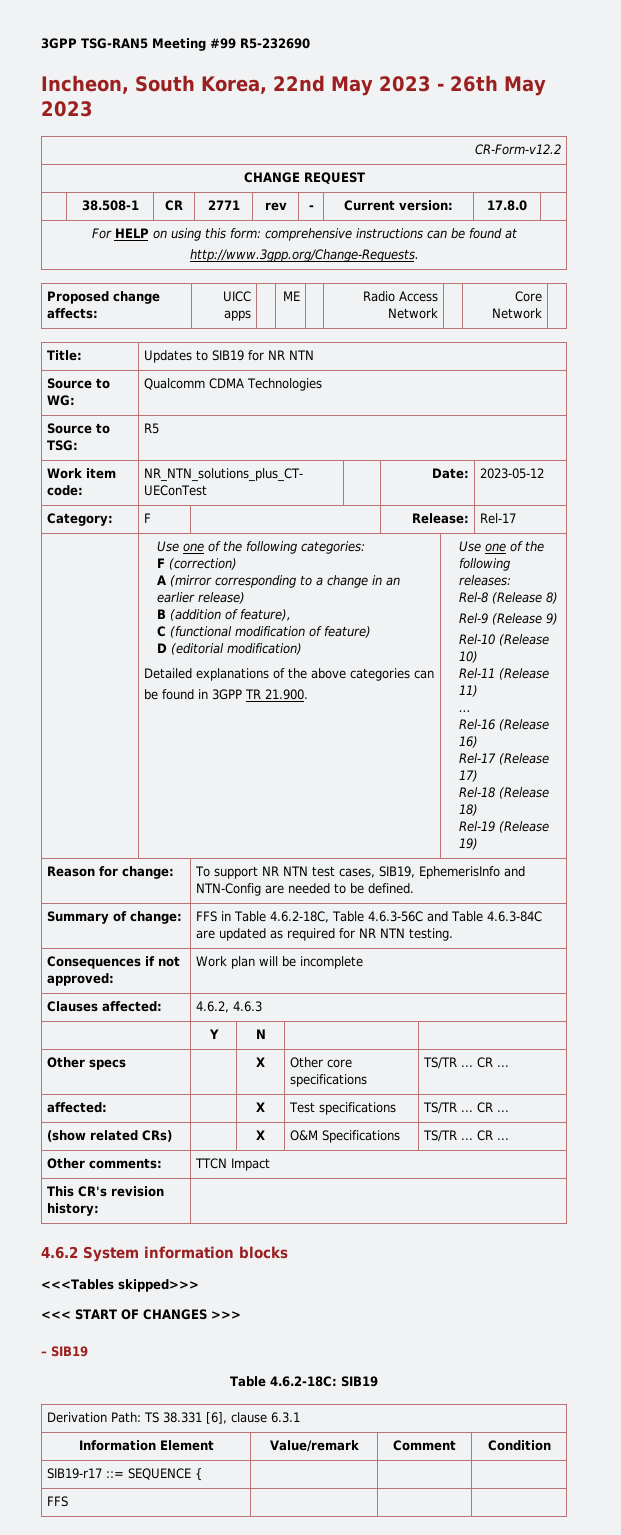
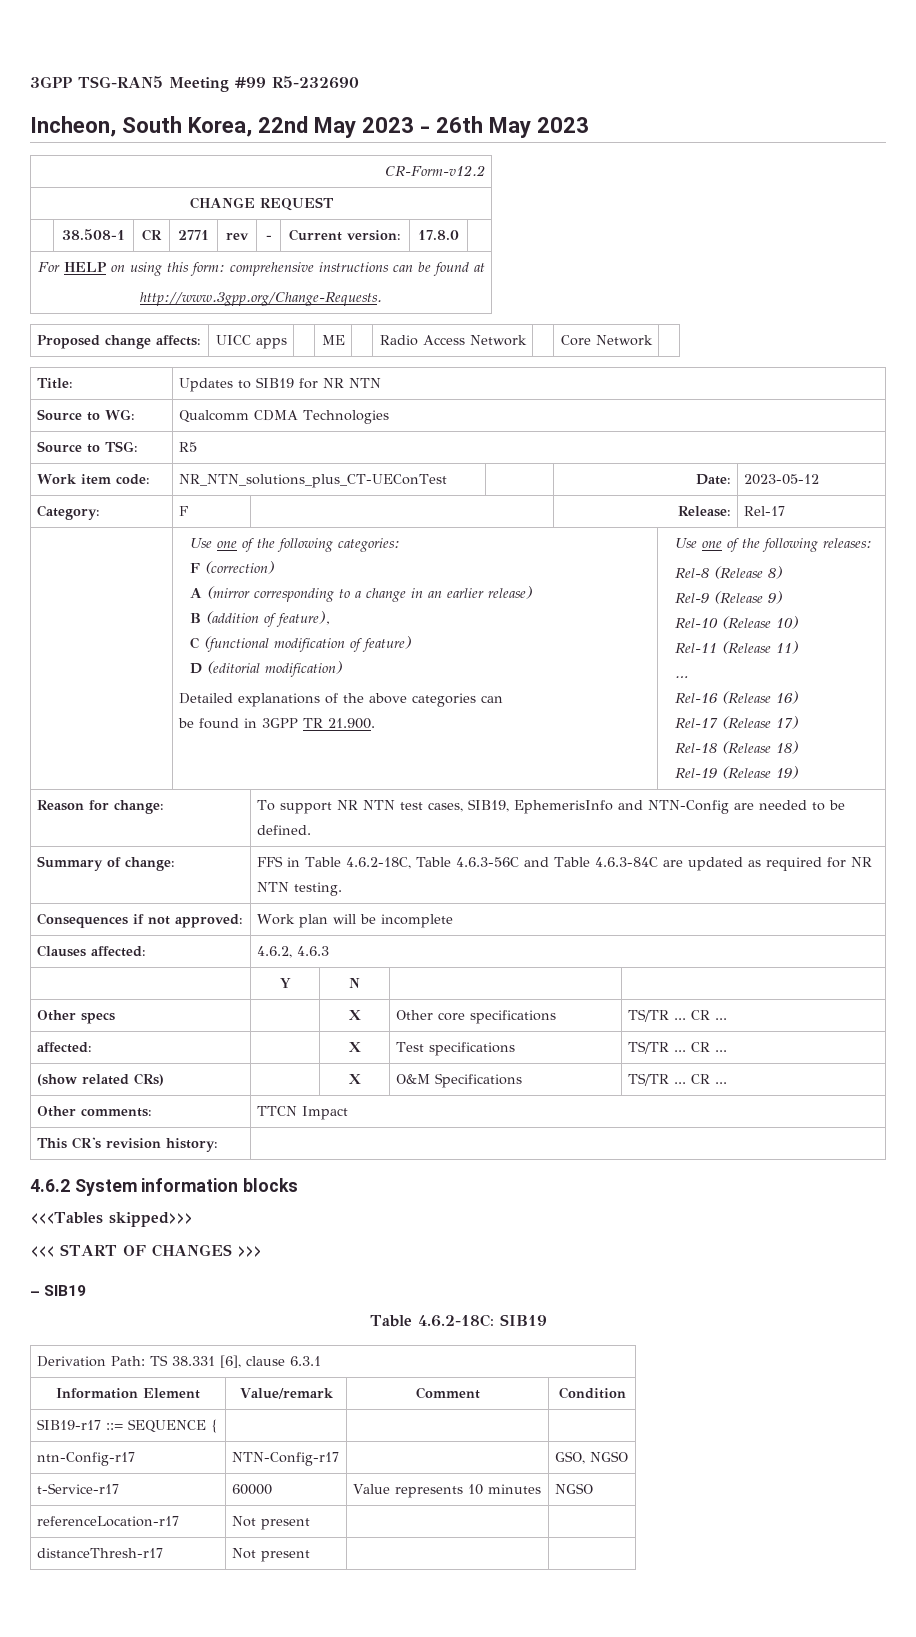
[47,1496,69,1507] FFS | -> [36,1452,135,1466] [231,1452,339,1466] [554,1451,628,1464] [36,1483,119,1494] [231,1484,272,1495] [352,1484,541,1498] [554,1483,593,1494] [36,1516,179,1527] [231,1516,310,1530] [36,1548,163,1558] [231,1548,310,1562] ntn-Config-r17 | NTN-Config-r17 | | GSO, NGSO // t-Service-r17 | 60000 | Value represents 10 minutes | NGSO // referenceLocation-r17 | Not present | | // distanceThresh-r17 | Not present

